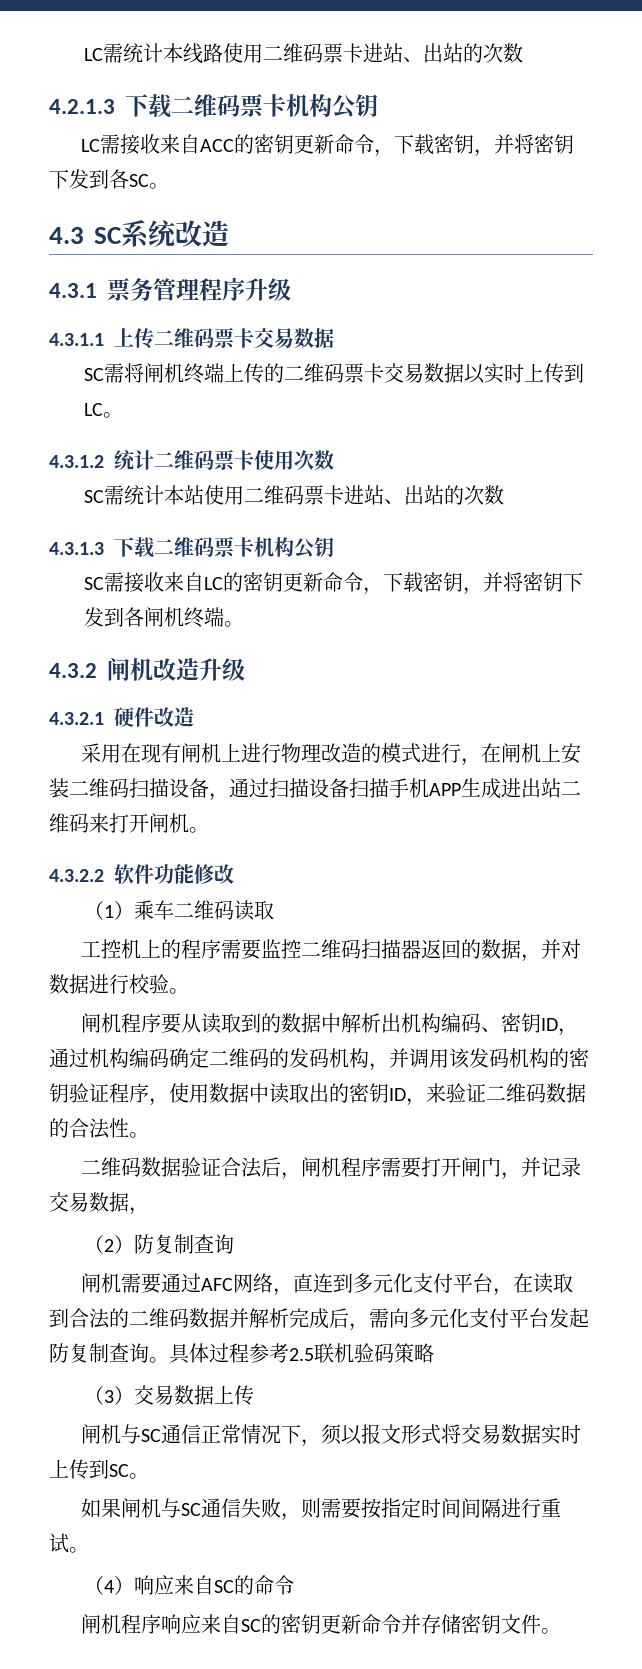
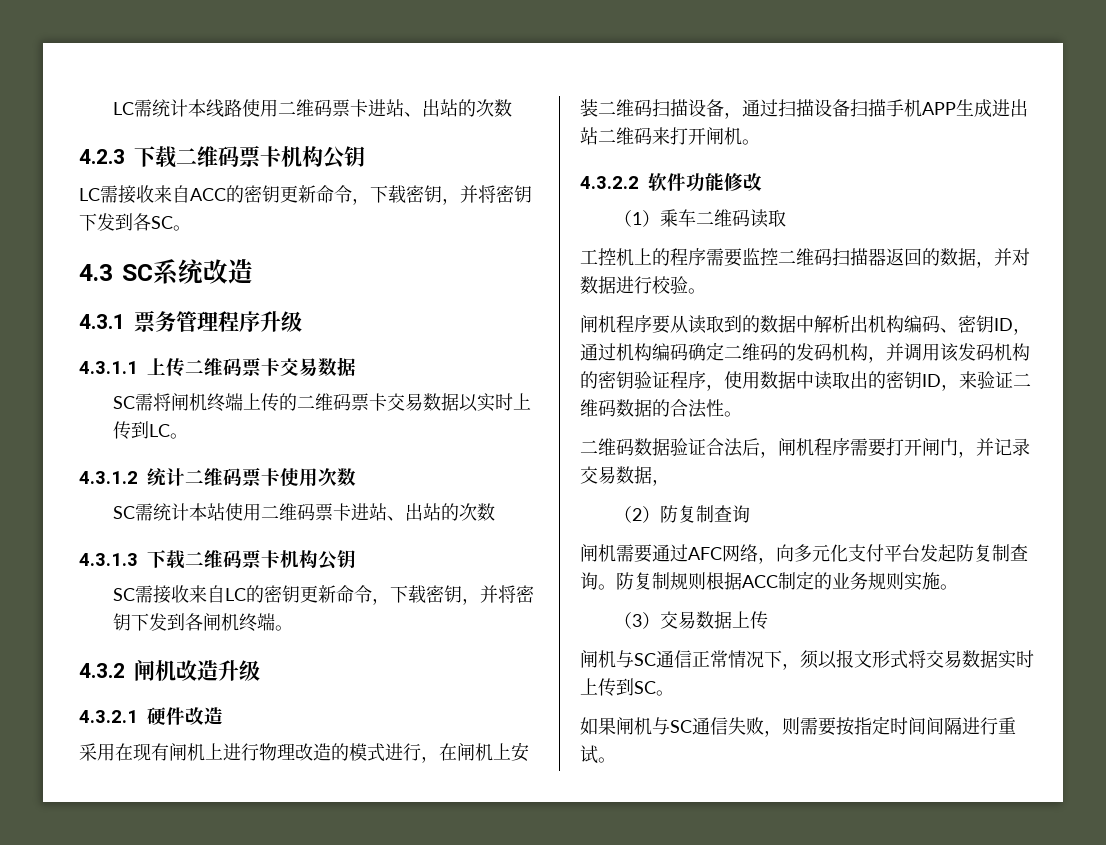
[49,99,115,114] 4.2.1.3 -> [79,149,125,164] 4.2.3
[293,1273,574,1296] [49,1308,389,1331] 直连到多元化支付平台，在读取到合法的二维码数据并解析完成后，需 -> (776, 560) none
[169,1343,434,1364] 具体过程参考2.5联机验码策略 -> [616,571,958,591] 防复制规则根据ACC制定的业务规则实施。
[83,1575,294,1595] [81,1614,562,1634] // （4）响应来自SC的命令 // 闸机程序响应来自SC的密钥更新命令并存储密钥文件。 -> (616, 760) none

